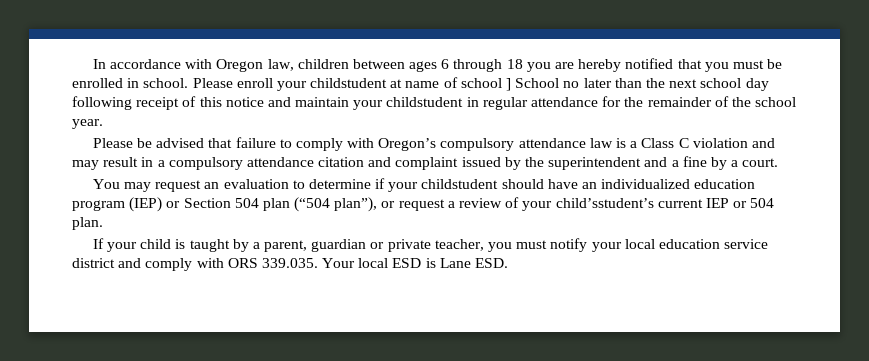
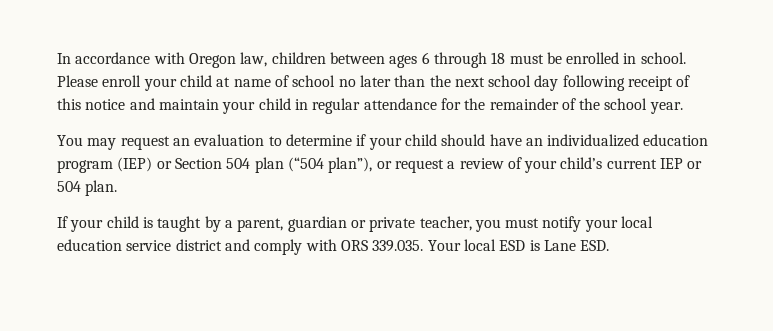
[526,58,729,72] you are hereby notified that you -> (506, 58) none
[310,78,388,88] childstudent -> [179,75,212,87] child
[506,78,560,91] ] School -> (336, 81) none
[386,97,464,107] childstudent -> [258,98,291,110] child
[92,137,775,151] [72,156,779,170] // Please be advised that failure to comply with Oregon’s compulsory attendance law is a Class C violation and may result in a compulsory attendance citation and complaint issued by the superintendent and a fine by a court. -> (683, 108) none
[421,179,499,189] childstudent -> [404,134,437,146] child
[555,198,654,208] child’sstudent’s -> [560,157,603,169] child’s

